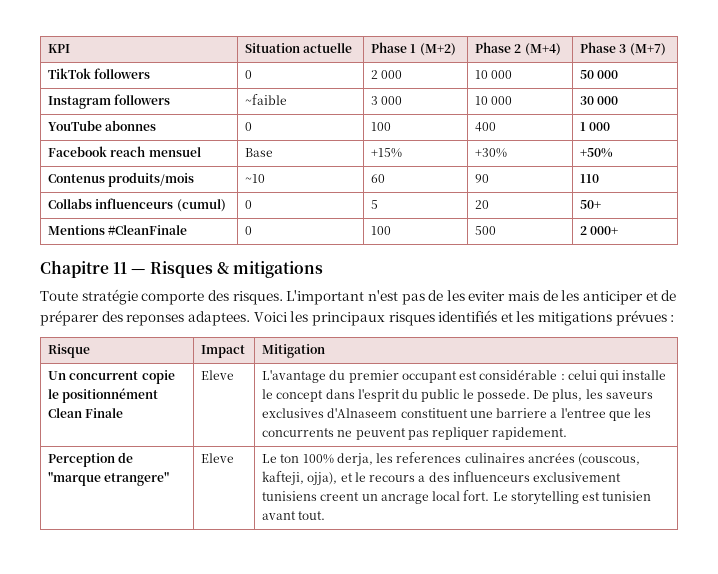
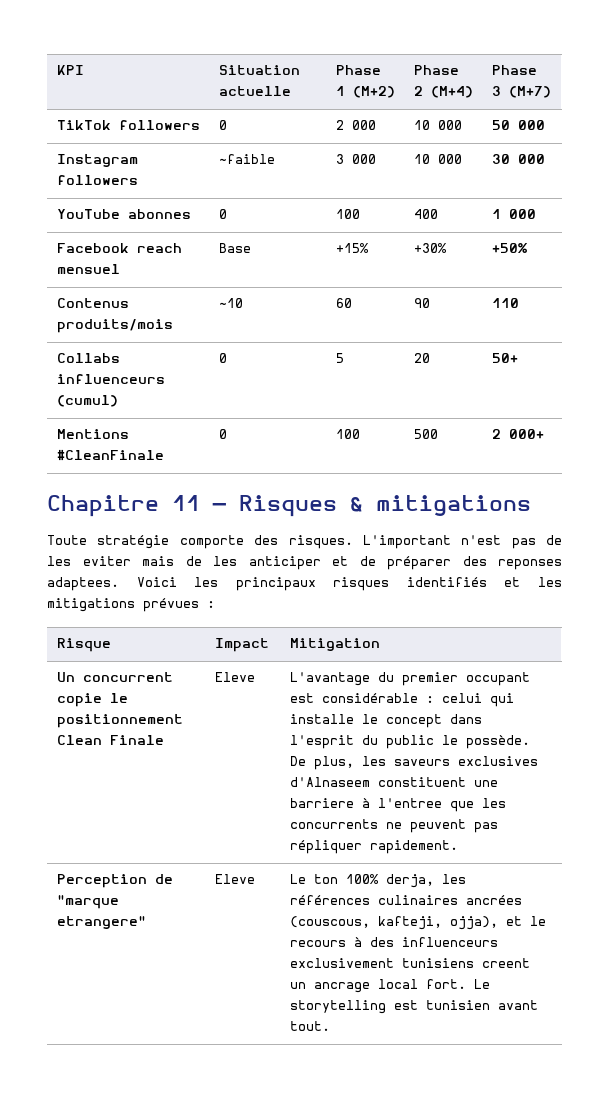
[62,388,159,403] positionnément -> [56,714,183,728] positionnement
[476,389,530,402] possede. -> [465,735,530,749] possède.
[550,411,558,418] a -> [361,798,370,808] à
[432,427,490,440] repliquer -> [289,840,362,854] répliquer
[396,452,462,463] references -> [289,895,370,905] références
[418,475,426,482] a -> [353,937,362,947] à

